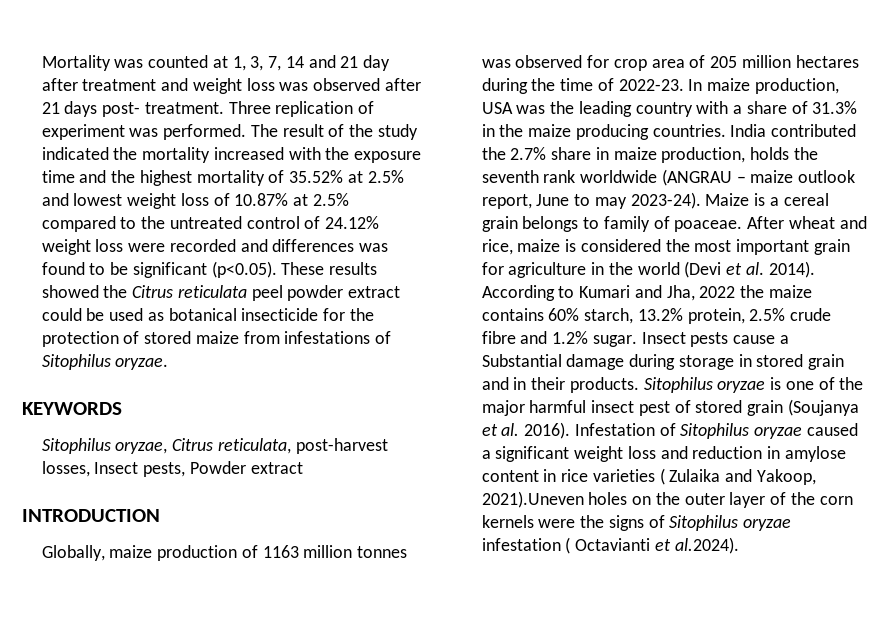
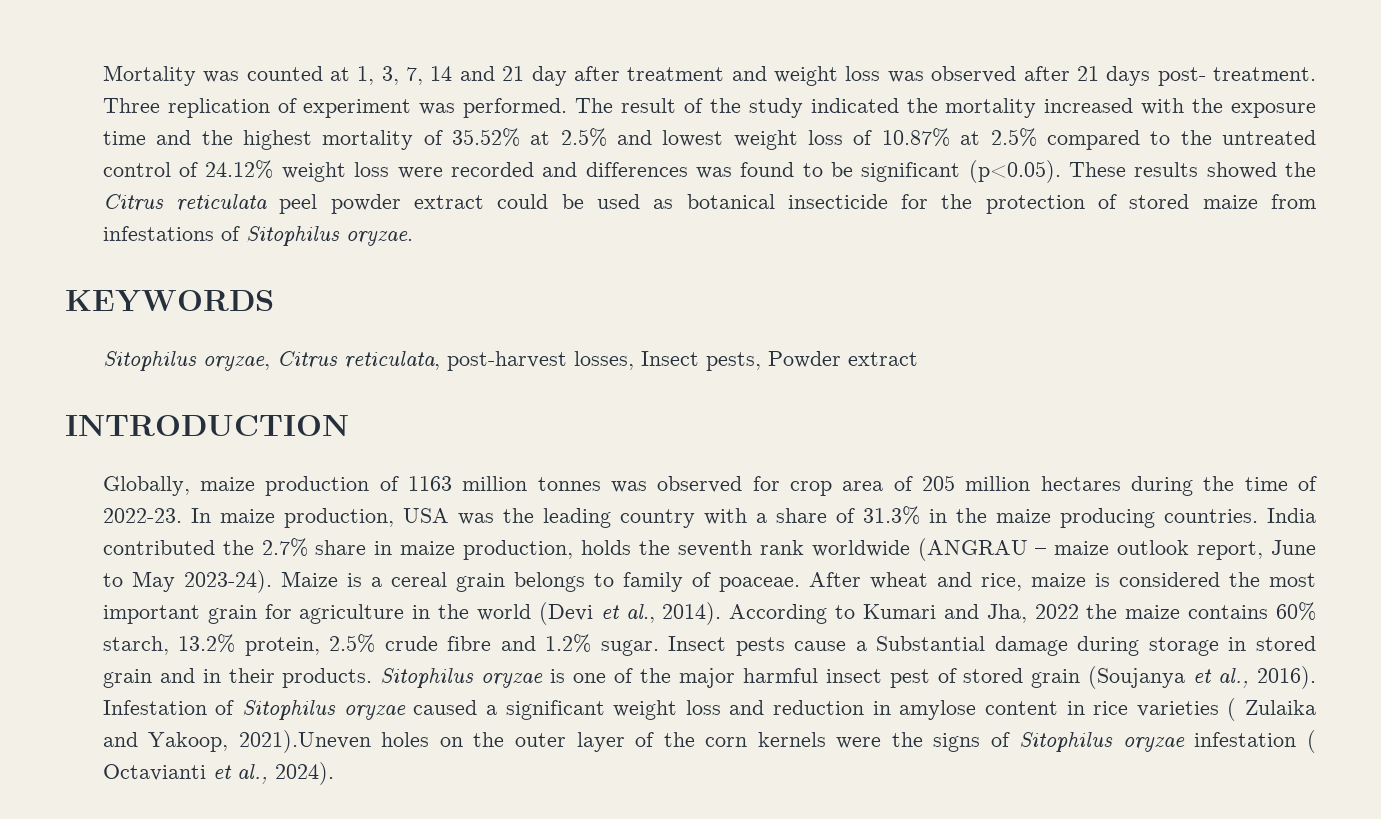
[594,197,627,209] may -> [131,571,175,592] May
[745,262,764,275] al. -> [625,604,655,623] al.,
[501,423,520,436] al. -> [1218,668,1250,688] al.,
[674,537,739,554] al.2024). -> [236,762,334,785] al., 2024).

